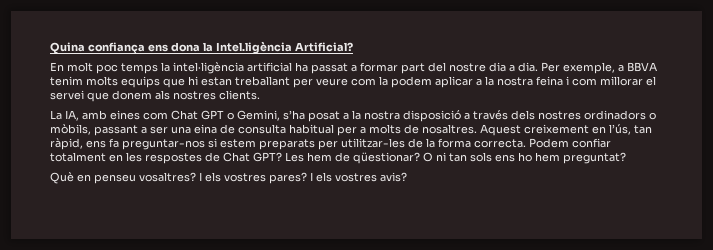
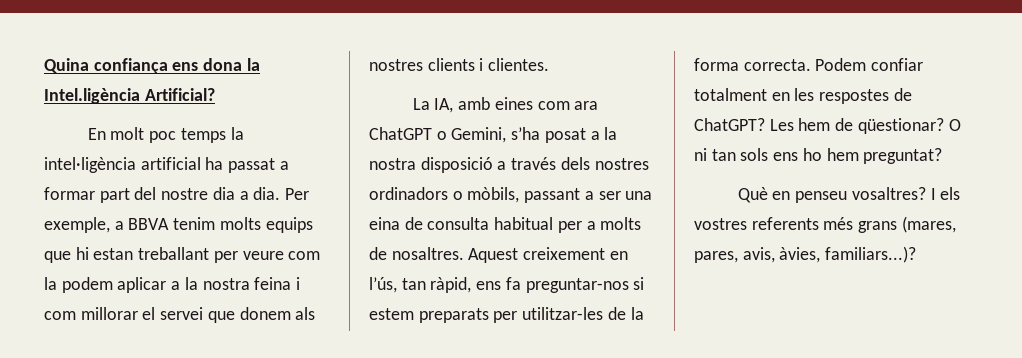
[219,90,260,100] clients. -> [427,58,550,71] clients i clientes.
[171,110,224,120] Chat GPT -> [574,101,599,110] [369,127,432,140] ara ChatGPT
[223,152,282,162] Chat GPT? -> [694,118,765,131] ChatGPT?
[269,172,407,184] pares? I els vostres avis? -> [751,216,956,233] [694,246,917,263] referents més grans (mares, pares, avis, àvies, familiars...)?

